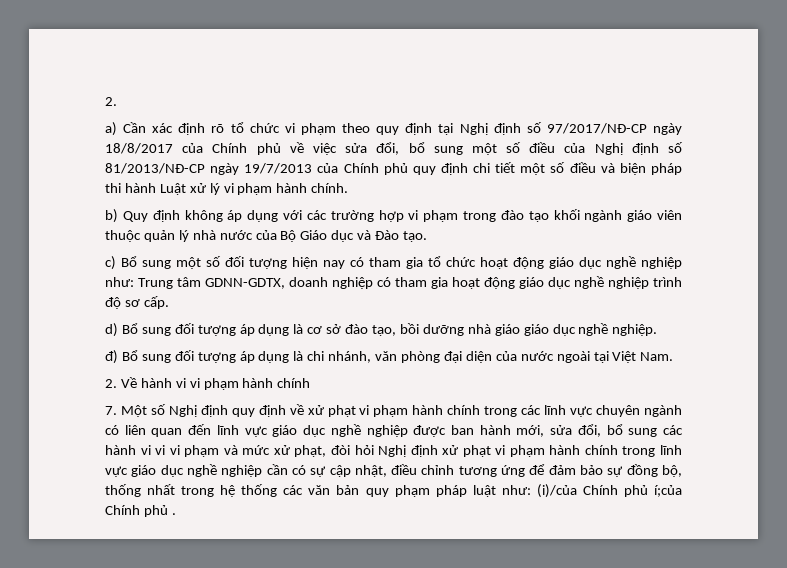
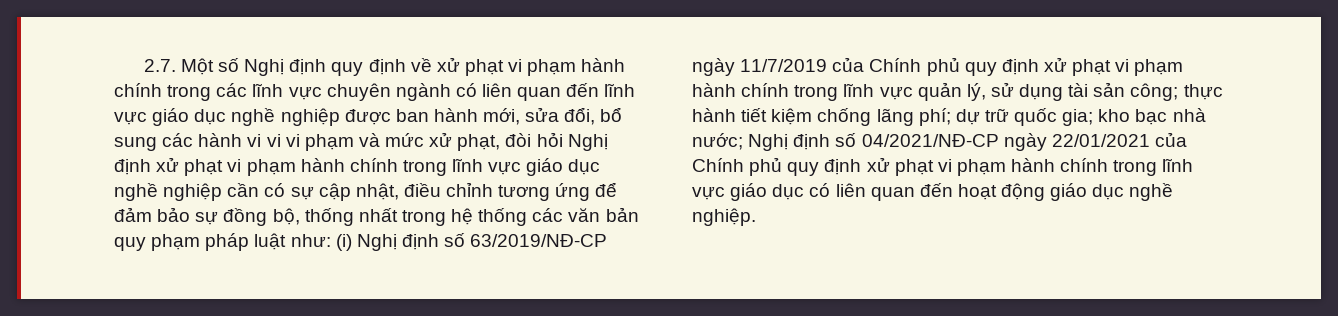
[105,97,117,106] [105,122,683,136] [105,142,683,155] [105,162,682,175] [105,183,349,195] [105,209,682,223] [105,230,428,242] [105,256,682,270] [105,276,682,289] [105,296,169,309] [105,323,658,337] [105,350,674,364] [105,377,311,390] [105,406,117,415] 2. // a) Cần xác định rõ tổ chức vi phạm theo quy định tại Nghị định số 97/2017/NĐ-CP ngày 18/8/2017 của Chính phủ về việc sửa đổi, bổ sung một số điều của Nghị định số 81/2013/NĐ-CP ngày 19/7/2013 của Chính phủ quy định chi tiết một số điều và biện pháp thi hành Luật xử lý vi phạm hành chính. // b) Quy định không áp dụng với các trường hợp vi phạm trong đào tạo khối ngành giáo viên thuộc quản lý nhà nước của Bộ Giáo dục và Đào tạo. // c) Bổ sung một số đối tượng hiện nay có tham gia tổ chức hoạt động giáo dục nghề nghiệp như: Trung tâm GDNN-GDTX, doanh nghiệp có tham gia hoạt động giáo dục nghề nghiệp trình độ sơ cấp. // d) Bổ sung đối tượng áp dụng là cơ sở đào tạo, bồi dưỡng nhà giáo giáo dục nghề nghiệp. // đ) Bổ sung đối tượng áp dụng là chi nhánh, văn phòng đại diện của nước ngoài tại Việt Nam. // 2. Về hành vi vi phạm hành chính // 7. -> [143,59,176,72] 2.7.
[536,484,682,498] [105,505,176,517] (i)/của Chính phủ í;của Chính phủ . -> [335,233,608,251] [692,57,1184,76] [692,82,1223,101] [692,108,1206,126] [692,132,1187,151] [692,157,1194,176] [692,183,1174,201] [692,208,756,226] (i) Nghị định số 63/2019/NĐ-CP ngày 11/7/2019 của Chính phủ quy định xử phạt vi phạm hành chính trong lĩnh vực quản lý, sử dụng tài sản công; thực hành tiết kiệm chống lãng phí; dự trữ quốc gia; kho bạc nhà nước; Nghị định số 04/2021/NĐ-CP ngày 22/01/2021 của Chính phủ quy định xử phạt vi phạm hành chính trong lĩnh vực giáo dục có liên quan đến hoạt động giáo dục nghề nghiệp.

